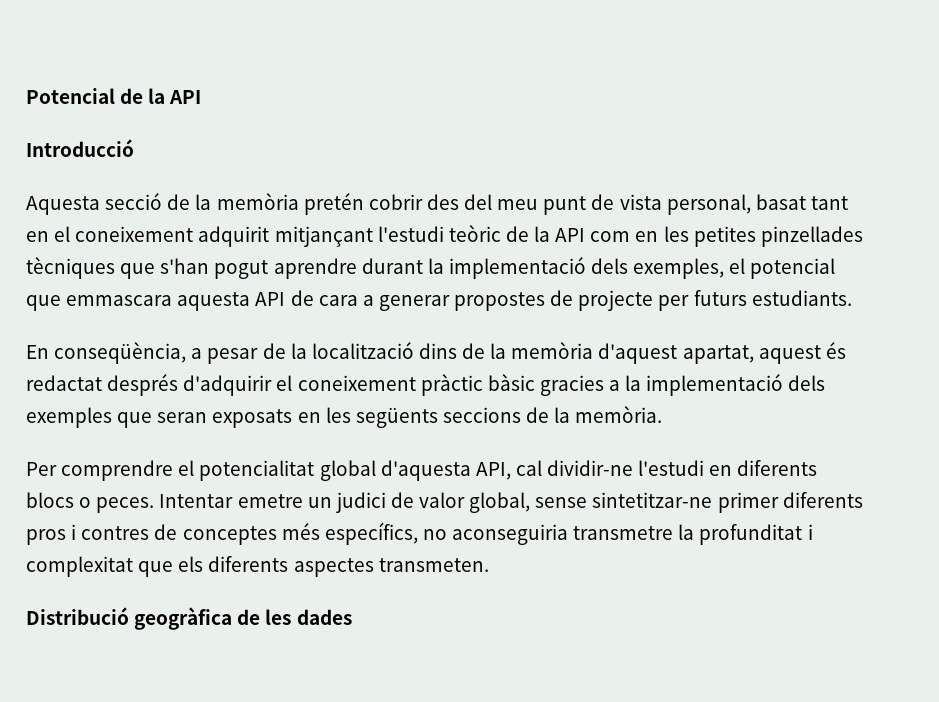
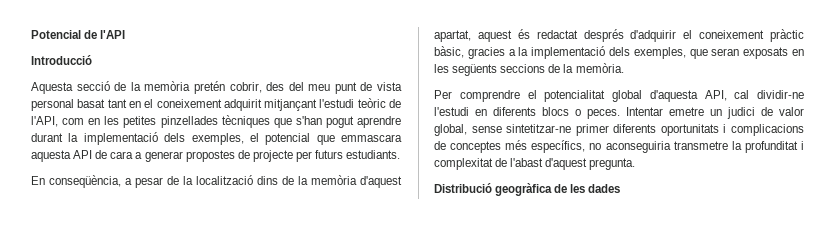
[148,88,202,104] la API -> [100,30,126,39] l'API
[368,194,423,210] cobrir -> [229,82,262,93] cobrir,
[666,194,751,215] personal, -> [31,99,74,111] personal
[534,226,586,242] la API -> [31,116,58,127] l'API,
[487,374,535,391] bàsic -> [434,46,464,58] bàsic,
[26,407,112,428] exemples -> [633,47,686,59] exemples,
[26,524,150,545] pros i contres -> [660,124,804,136] oportunitats i complicacions
[138,556,489,577] que els diferents aspectes transmeten. -> [495,158,636,170] de l'abast d'aquest pregunta.

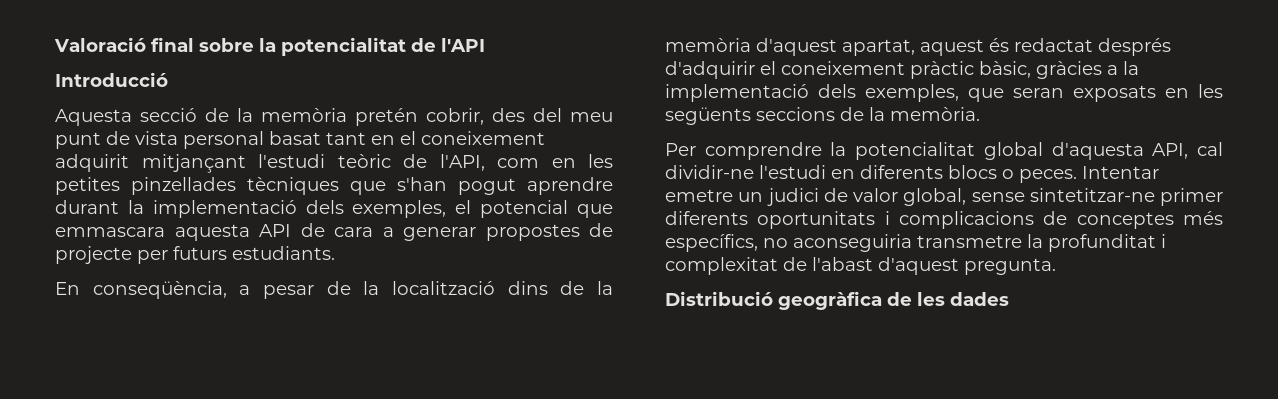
[31,30,81,39] Potencial -> [54,37,406,56] Valoració final sobre la potencialitat
[467,47,505,59] gracies -> [1036,61,1102,79] gràcies
[527,90,537,99] el -> [830,142,847,156] la

